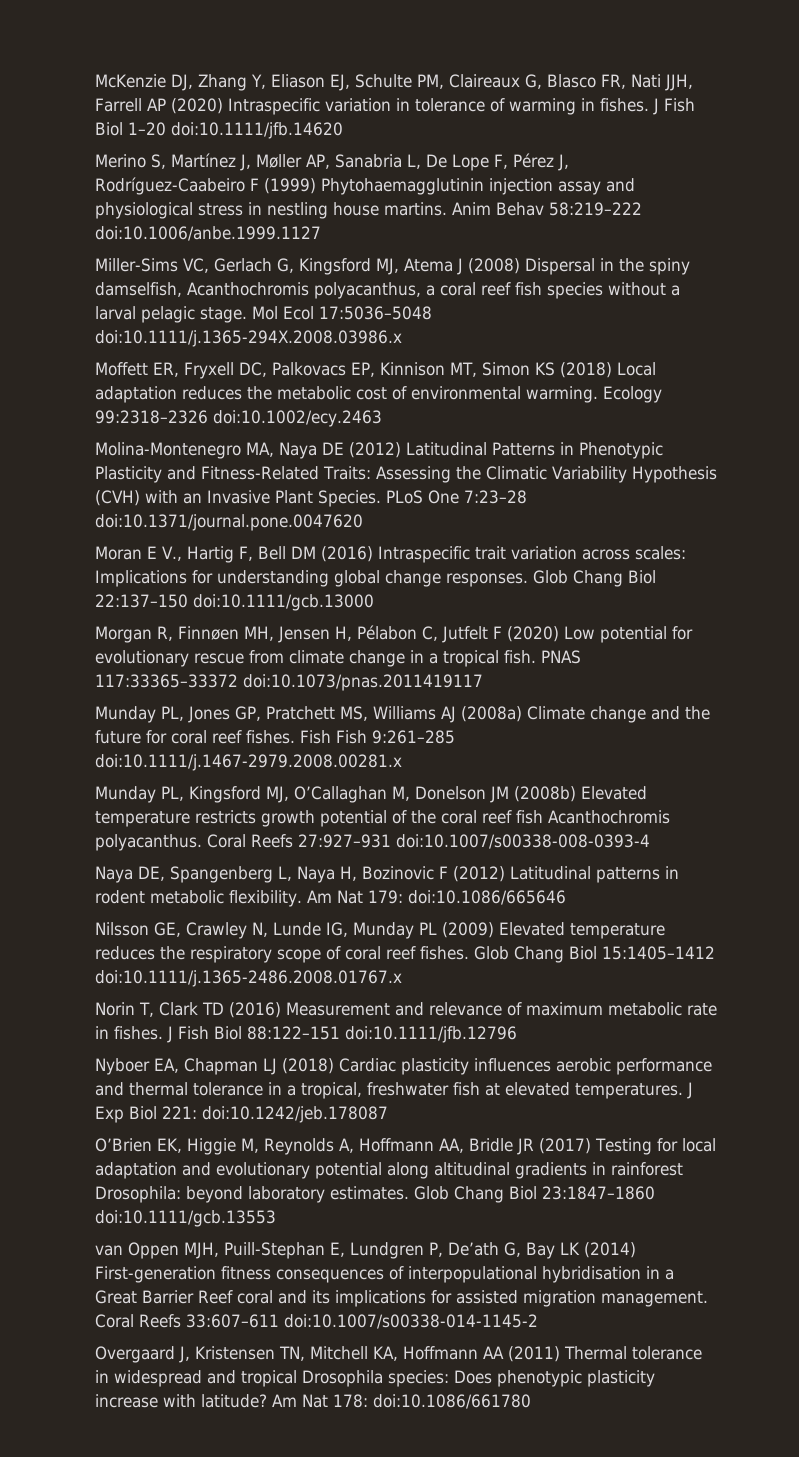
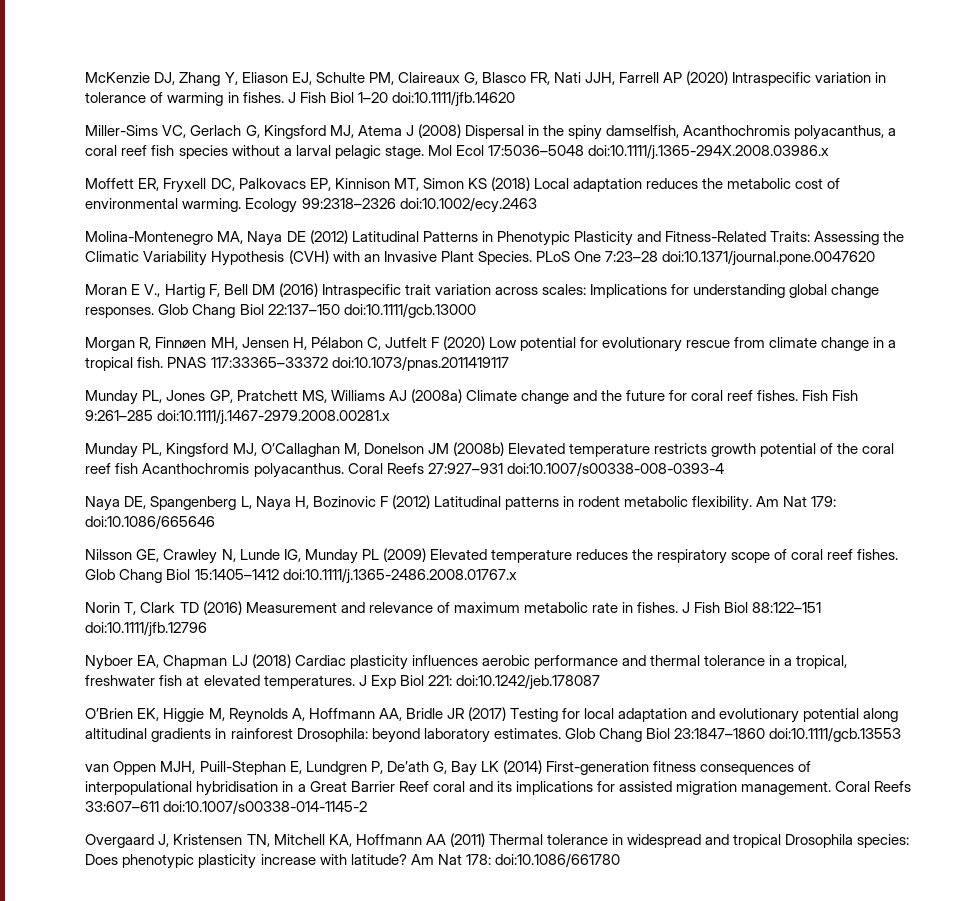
[95,153,570,171] [95,177,636,195] [95,202,643,219] [95,226,322,241] // Merino S, Martínez J, Møller AP, Sanabria L, De Lope F, Pérez J, Rodríguez-Caabeiro F (1999) Phytohaemagglutinin injection assay and physiological stress in nestling house martins. Anim Behav 58:219–222 doi:10.1006/anbe.1999.1127 -> (515, 99) none

